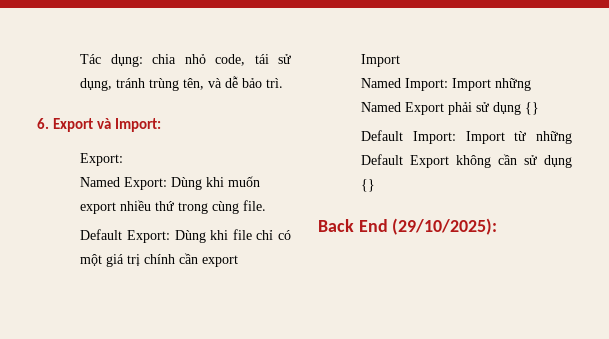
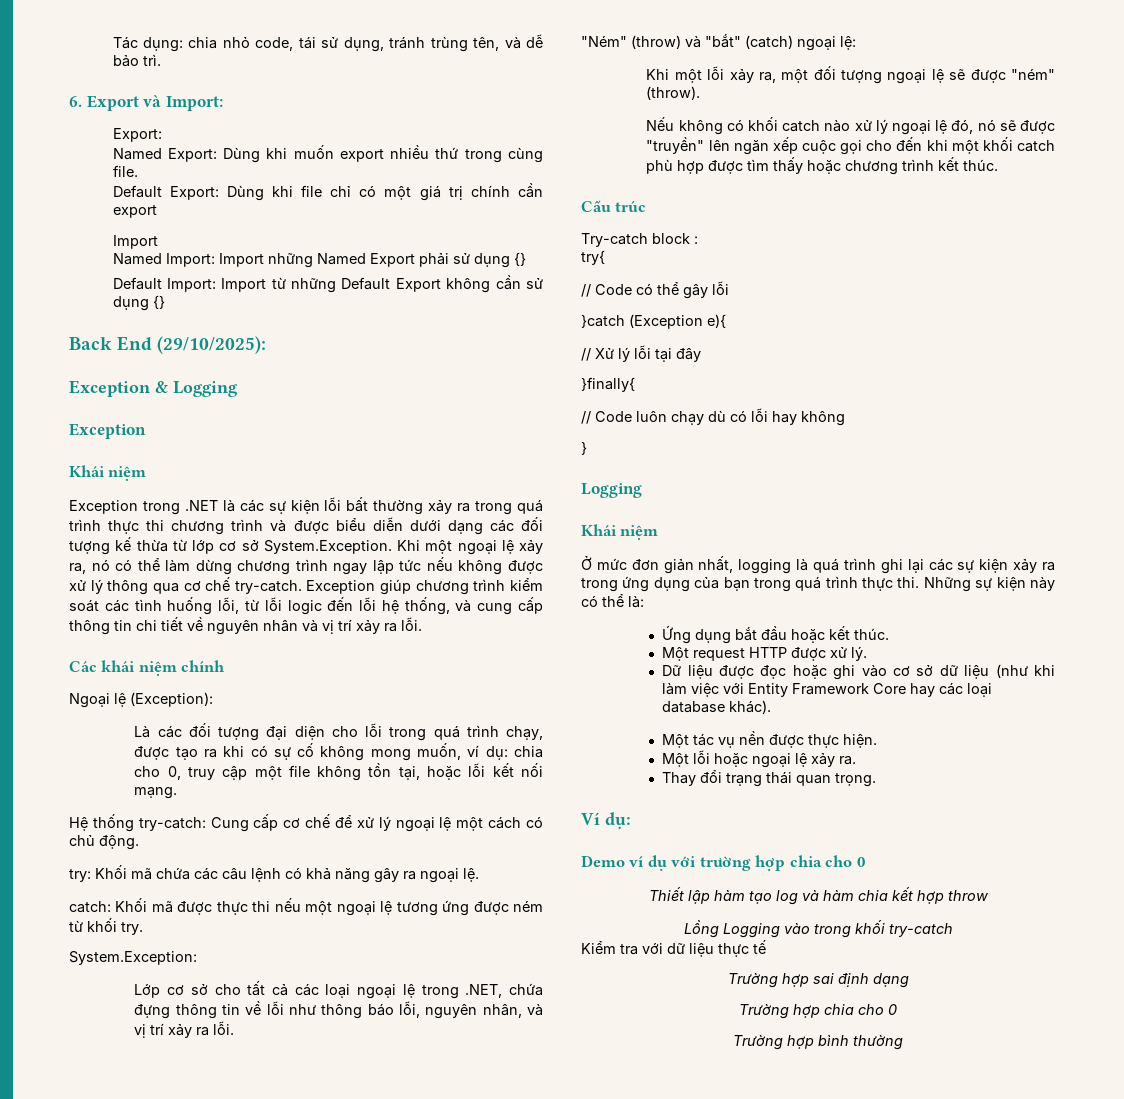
(498, 226) none -> [69,380,238,397] [69,423,146,439] [69,465,147,481] [69,497,543,515] [69,517,543,535] [69,537,543,555] [69,557,543,575] [69,577,543,595] [69,597,543,615] [69,617,422,635] [69,660,226,676] [69,692,213,708] [134,723,543,741] [134,743,543,761] [134,763,543,781] [134,787,178,799] [69,814,543,832] [69,835,139,850] [69,865,479,883] [69,898,543,916] [69,918,143,935] [69,951,197,965] [134,981,544,999] [134,1001,543,1019] [134,1021,235,1038] [581,34,856,51] [646,66,1055,84] [646,86,701,100] [646,117,1055,135] [646,137,1055,155] [646,157,999,175] [581,200,647,212] [581,233,698,247] [581,250,605,265] [581,281,729,299] [581,314,726,329] [581,345,701,362] [581,377,635,392] [581,408,845,426] [581,441,587,455] [581,483,642,498] [581,524,659,540] [581,556,1055,574] [581,576,1055,592] [581,594,644,608] [662,625,890,644] [662,646,868,661] [662,664,1055,680] [662,682,993,697] [662,700,772,714] [662,731,878,748] [662,750,857,768] [662,770,877,787] [581,812,631,829] [581,855,865,871] [648,887,989,905] [683,920,953,938] [581,940,766,957] [727,973,909,988] [739,1004,898,1019] [733,1034,903,1050] // Exception & Logging // Exception // Khái niệm // Exception trong .NET là các sự kiện lỗi bất thường xảy ra trong quá trình thực thi chương trình và được biểu diễn dưới dạng các đối tượng kế thừa từ lớp cơ sở System.Exception. Khi một ngoại lệ xảy ra, nó có thể làm dừng chương trình ngay lập tức nếu không được xử lý thông qua cơ chế try-catch. Exception giúp chương trình kiểm soát các tình huống lỗi, từ lỗi logic đến lỗi hệ thống, và cung cấp thông tin chi tiết về nguyên nhân và vị trí xảy ra lỗi. // Các khái niệm chính // Ngoại lệ (Exception): // Là các đối tượng đại diện cho lỗi trong quá trình chạy, được tạo ra khi có sự cố không mong muốn, ví dụ: chia cho 0, truy cập một file không tồn tại, hoặc lỗi kết nối mạng. // Hệ thống try-catch: Cung cấp cơ chế để xử lý ngoại lệ một cách có chủ động. // try: Khối mã chứa các câu lệnh có khả năng gây ra ngoại lệ. // catch: Khối mã được thực thi nếu một ngoại lệ tương ứng được ném từ khối try. // System.Exception: // Lớp cơ sở cho tất cả các loại ngoại lệ trong .NET, chứa đựng thông tin về lỗi như thông báo lỗi, nguyên nhân, và vị trí xảy ra lỗi. // "Ném" (throw) và "bắt" (catch) ngoại lệ: // Khi một lỗi xảy ra, một đối tượng ngoại lệ sẽ được "ném" (throw). // Nếu không có khối catch nào xử lý ngoại lệ đó, nó sẽ được "truyền" lên ngăn xếp cuộc gọi cho đến khi một khối catch phù hợp được tìm thấy hoặc chương trình kết thúc. // Cấu trúc // Try-catch block : // try{ // // Code có thể gây lỗi // }catch (Exception e){ // // Xử lý lỗi tại đây // }finally{ // // Code luôn chạy dù có lỗi hay không // } // Logging // Khái niệm // Ở mức đơn giản nhất, logging là quá trình ghi lại các sự kiện xảy ra trong ứng dụng của bạn trong quá trình thực thi. Những sự kiện này có thể là: // Ứng dụng bắt đầu hoặc kết thúc. // Một request HTTP được xử lý. // Dữ liệu được đọc hoặc ghi vào cơ sở dữ liệu (như khi làm việc với Entity Framework Core hay các loại database khác). // Một tác vụ nền được thực hiện. // Một lỗi hoặc ngoại lệ xảy ra. // Thay đổi trạng thái quan trọng. // Ví dụ: // Demo ví dụ với trường hợp chia cho 0 // Thiết lập hàm tạo log và hàm chia kết hợp throw // Lồng Logging vào trong khối try-catch // Kiểm tra với dữ liệu thực tế // Trường hợp sai định dạng // Trường hợp chia cho 0 // Trường hợp bình thường

